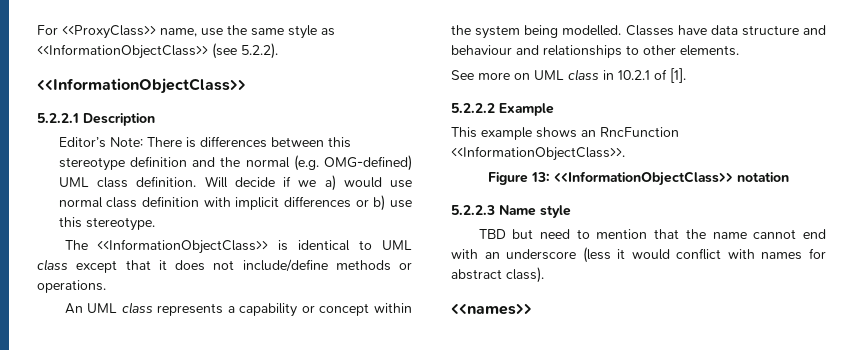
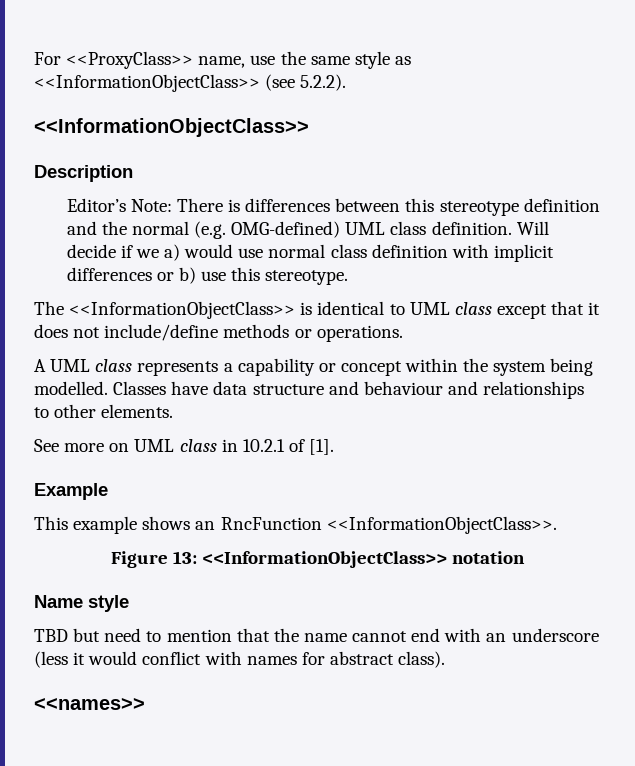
[37,113,79,123] 5.2.2.1 -> (309, 127) none
[64,303,83,314] An -> [34,359,46,372] A
[451,103,495,113] 5.2.2.2 -> (335, 447) none
[451,205,495,215] 5.2.2.3 -> (526, 557) none

